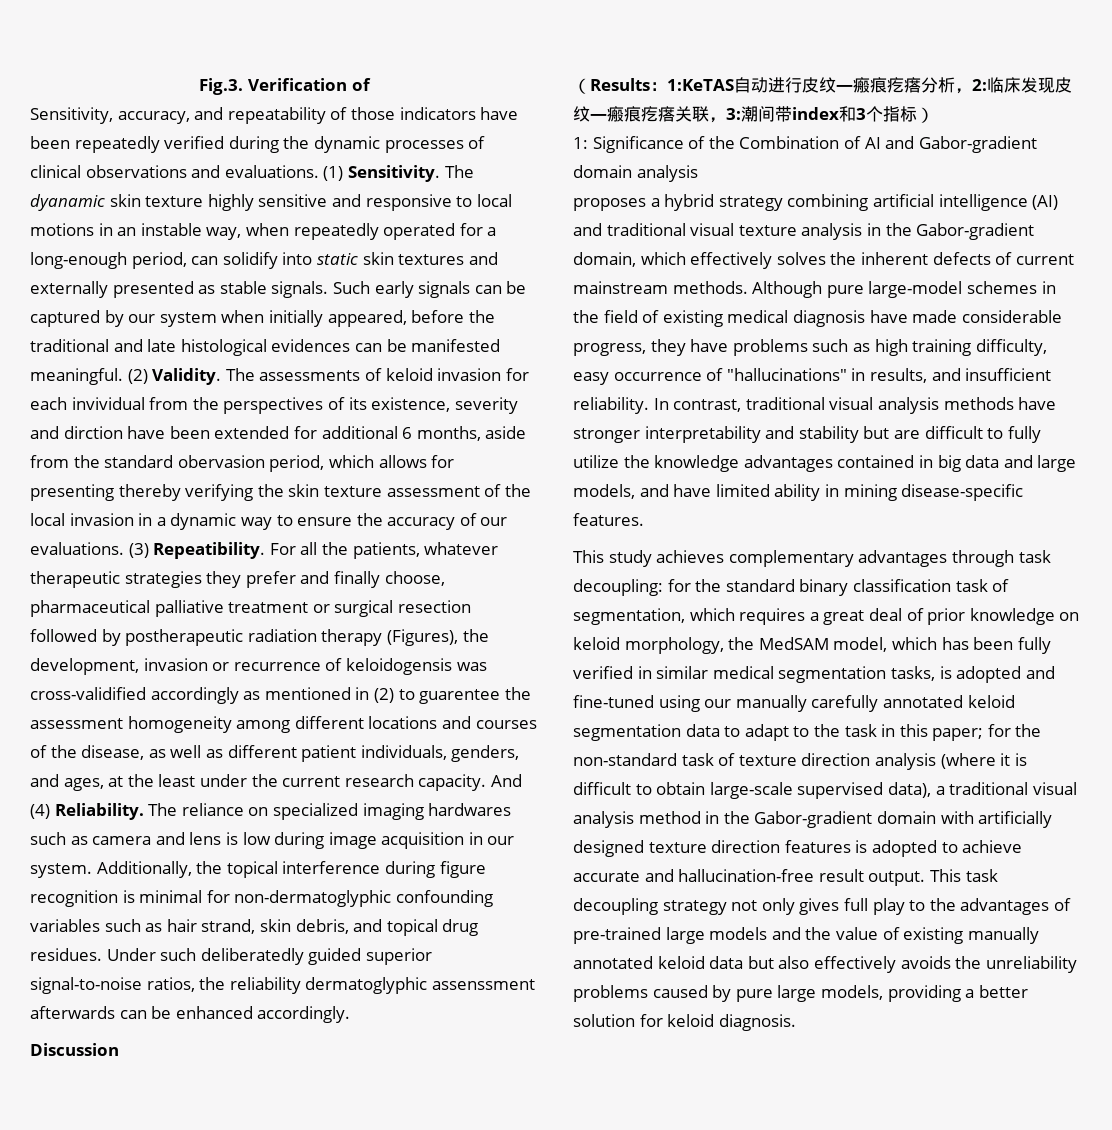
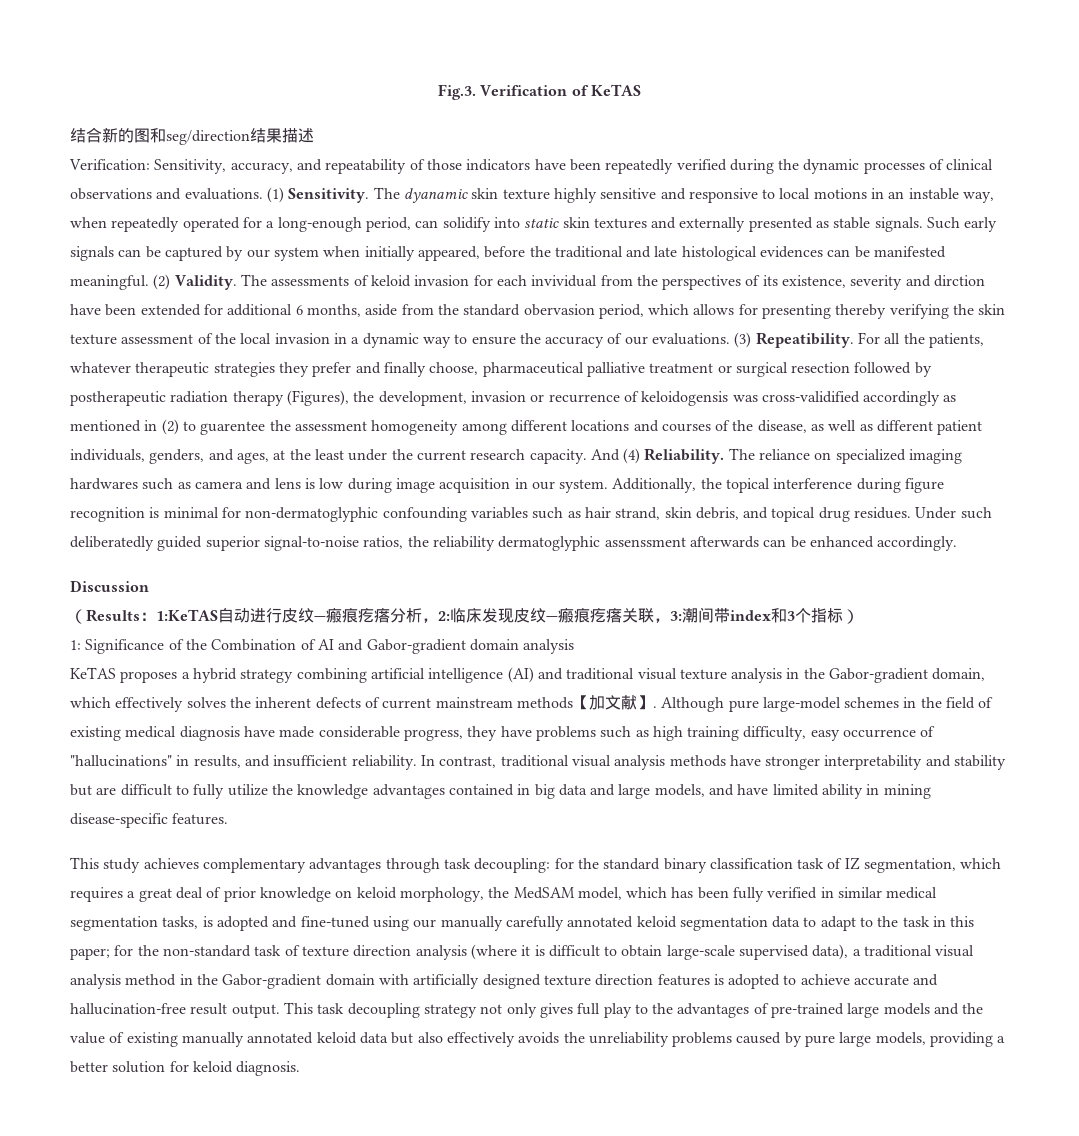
(371, 84) // -> [590,84,641,96] [70,127,314,145] [69,159,150,170] KeTAS // 结合新的图和seg/direction结果描述 // Verification:
(698, 173) none -> [70,667,116,679] KeTAS
[672,281,748,294] methods. -> [516,695,657,710] methods【加文献】.
(1010, 585) none -> [844,857,860,870] IZ

